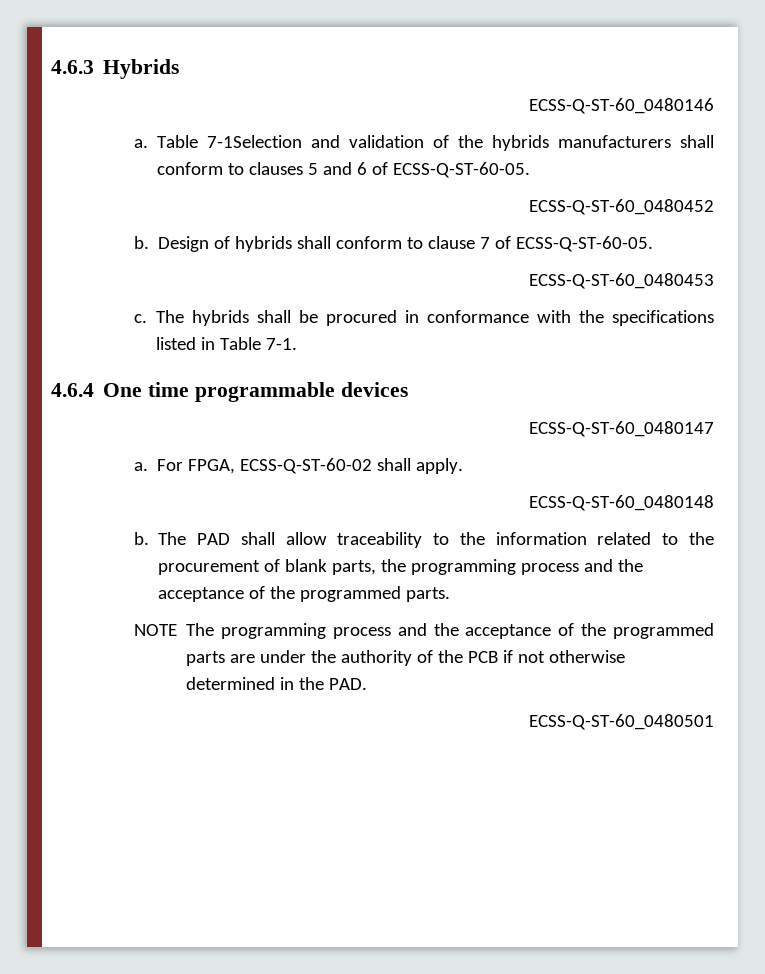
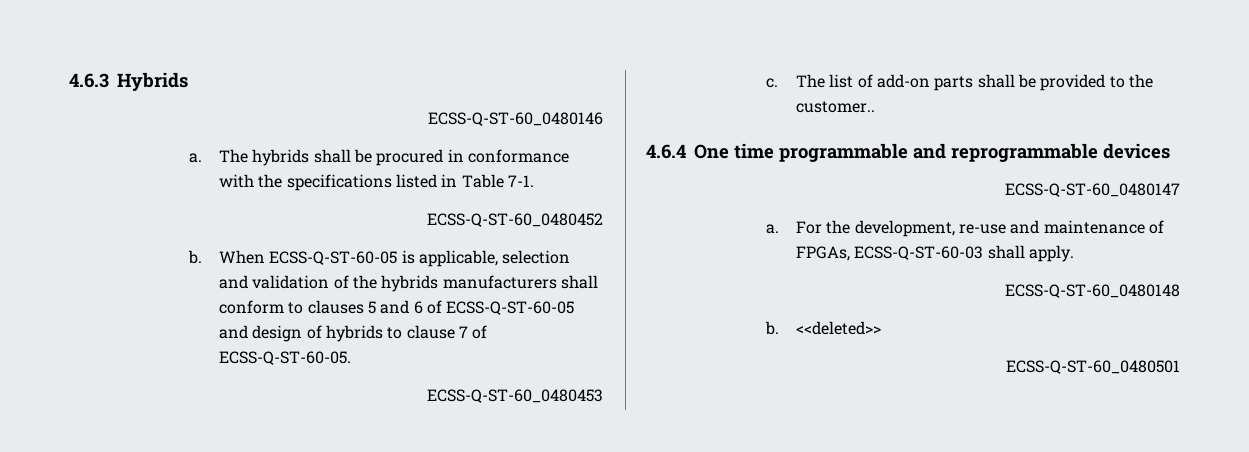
[157,135,714,151] [157,162,531,178] [529,199,714,215] [134,236,654,252] [529,273,714,289] [134,314,148,323] Table 7-1Selection and validation of the hybrids manufacturers shall conform to clauses 5 and 6 of ECSS-Q-ST-60-05. // ECSS-Q-ST-60_0480452 // b. Design of hybrids shall conform to clause 7 of ECSS-Q-ST-60-05. // ECSS-Q-ST-60_0480453 // c. -> (203, 158) none
(298, 344) none -> [427,213,603,227] [188,250,571,267] [219,275,598,292] [219,300,575,315] [219,325,488,342] [219,351,352,365] [427,389,603,403] [766,74,1153,91] [796,101,876,113] // ECSS-Q-ST-60_0480452 // b. When ECSS-Q-ST-60-05 is applicable, selection and validation of the hybrids manufacturers shall conform to clauses 5 and 6 of ECSS-Q-ST-60-05 and design of hybrids to clause 7 of ECSS-Q-ST-60-05. // ECSS-Q-ST-60_0480453 // c. The list of add-on parts shall be provided to the customer..
(335, 392) none -> [913,143,1098,162] and reprogrammable
[188,458,464,474] [529,495,714,511] [134,532,714,548] [158,559,644,575] [158,586,451,602] [134,623,714,639] [186,650,626,666] [186,677,368,690] FPGA, ECSS-Q-ST-60-02 shall apply. // ECSS-Q-ST-60_0480148 // b. The PAD shall allow traceability to the information related to the procurement of blank parts, the programming process and the acceptance of the programmed parts. // NOTE The programming process and the acceptance of the programmed parts are under the authority of the PCB if not otherwise determined in the PAD. -> [826,220,1164,237] [796,245,1074,262] [1005,284,1180,298] [765,321,882,335] the development, re-use and maintenance of FPGAs, ECSS-Q-ST-60-03 shall apply. // ECSS-Q-ST-60_0480148 // b. <<deleted>>

